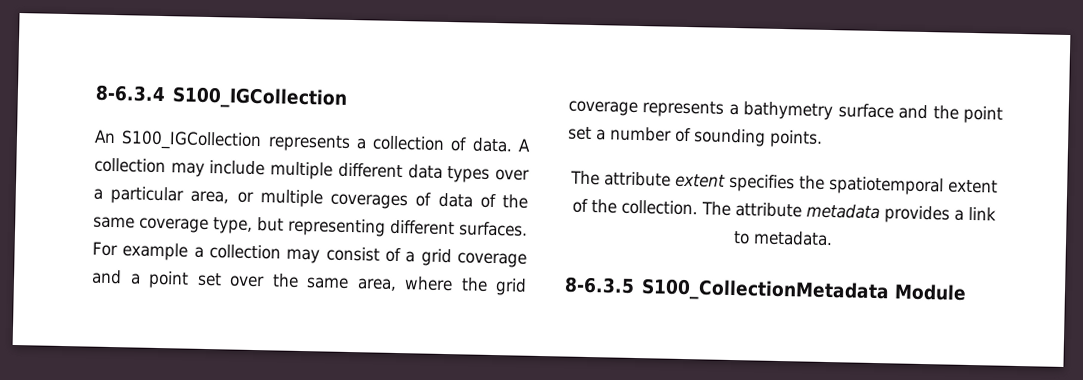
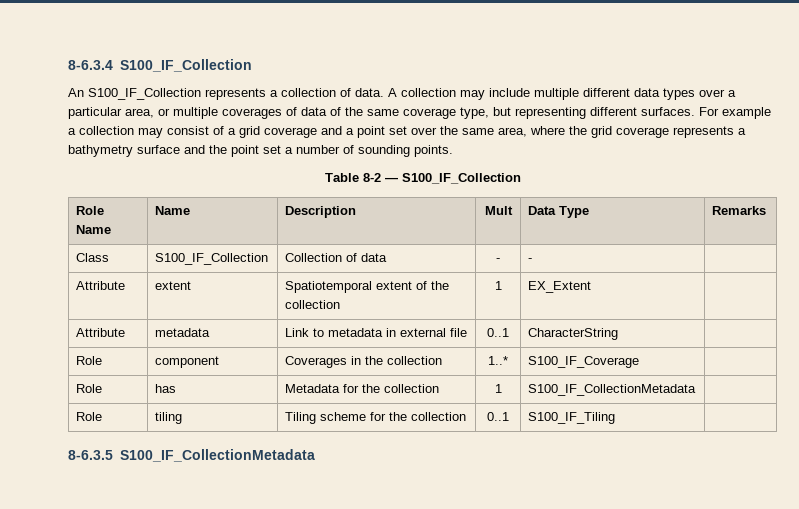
[172,86,349,110] S100_IGCollection -> [119,59,252,72] S100_IF_Collection
[121,130,263,152] S100_IGCollection -> [88,88,201,100] S100_IF_Collection
[570,170,998,196] [571,198,996,224] [733,230,833,247] The attribute extent specifies the spatiotemporal extent of the collection. The attribute metadata provides a link to metadata. -> [324,173,521,184] [76,206,105,215] [76,225,112,234] [155,206,191,215] [285,206,357,218] [484,206,513,215] [528,206,590,218] [712,206,767,215] [76,253,110,262] [155,253,269,265] [285,253,388,262] [496,258,500,262] [528,258,533,262] [76,281,126,290] [155,281,192,290] [285,281,450,293] [285,300,341,309] [494,281,502,290] [528,281,592,293] [76,328,126,337] [155,328,211,337] [285,328,468,337] [487,328,509,337] [528,328,619,340] [76,356,103,365] [155,356,220,368] [285,356,443,368] [488,356,508,365] [528,356,640,368] [76,384,103,393] [155,384,177,393] [285,384,440,393] [494,384,502,393] [528,384,697,396] [76,412,103,421] [155,412,183,424] [285,412,467,424] [487,412,509,421] [528,412,616,424] Table 8-2 — S100_IF_Collection // Role Name | Name | Description | Mult | Data Type | Remarks // Class | S100_IF_Collection | Collection of data | - | - | // Attribute | extent | Spatiotemporal extent of the collection | 1 | EX_Extent | // Attribute | metadata | Link to metadata in external file | 0..1 | CharacterString | // Role | component | Coverages in the collection | 1..* | S100_IF_Coverage | // Role | has | Metadata for the collection | 1 | S100_IF_CollectionMetadata | // Role | tiling | Tiling scheme for the collection | 0..1 | S100_IF_Tiling |
[641,278,968,304] S100_CollectionMetadata Module -> [119,449,315,462] S100_IF_CollectionMetadata

